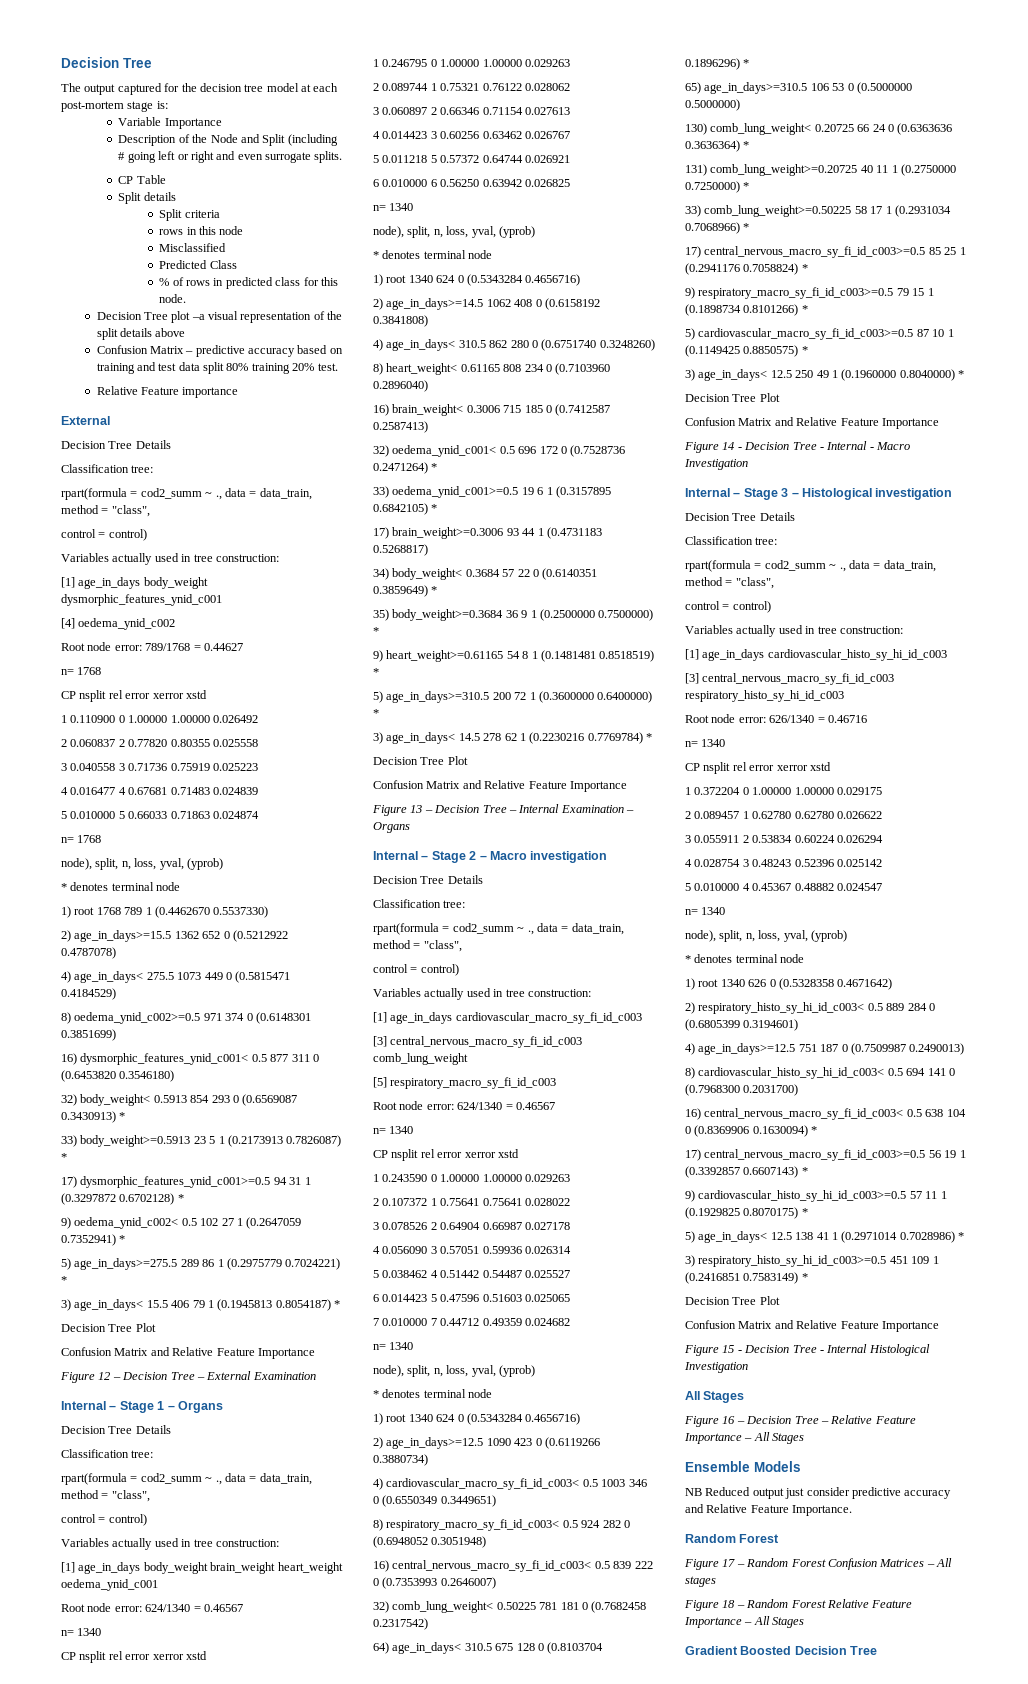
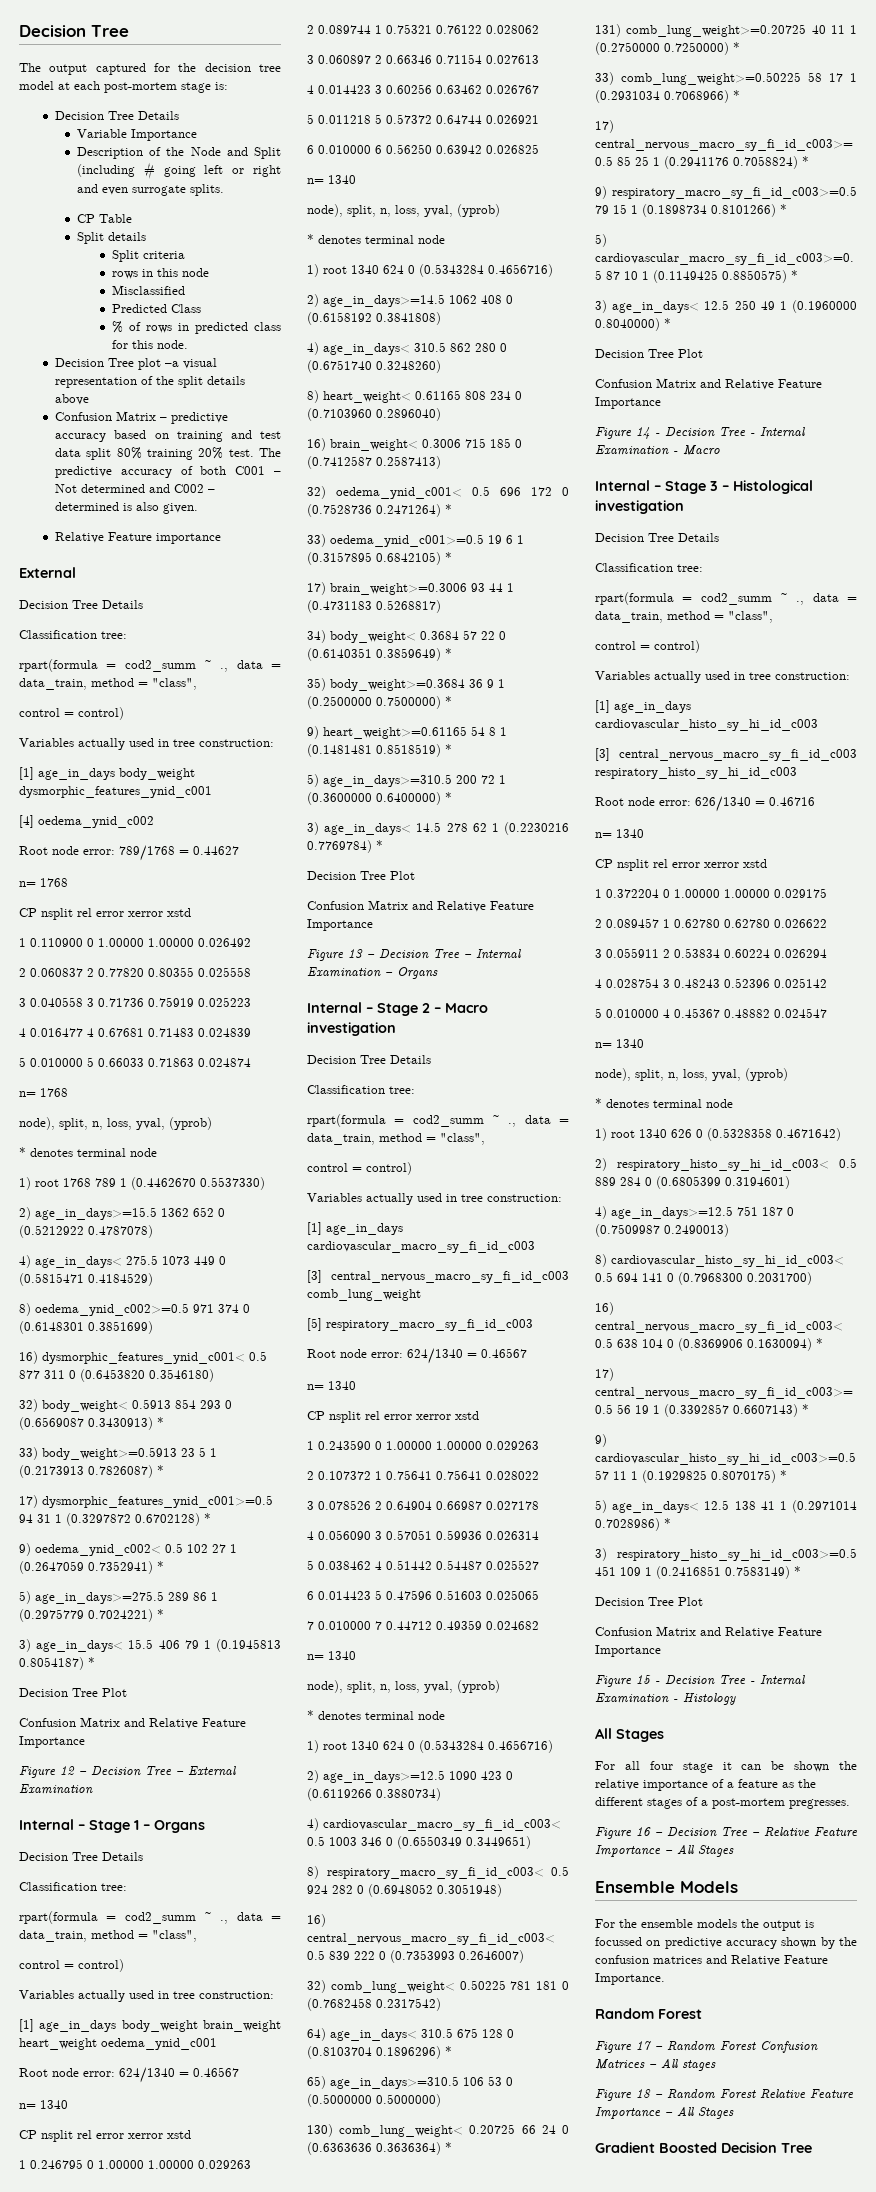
(168, 105) none -> [55,111,180,120] // Decision Tree Details
(338, 367) none -> [259,448,281,457] [55,466,281,478] [55,484,216,493] [55,502,199,514] The predictive accuracy of both C001 – Not determined and C002 – determined is also given.
[869,442,910,450] [684,459,748,470] - Macro Investigation -> [595,445,720,456] Examination - Macro
[868,1344,930,1356] [684,1362,748,1373] [685,1391,745,1403] Histological Investigation // All Stages -> [595,1693,736,1705] [595,1728,664,1742] [595,1761,857,1773] [595,1779,816,1791] [595,1797,850,1809] Examination - Histology // All Stages // For all four stage it can be shown the relative importance of a feature as the different stages of a post-mortem pregresses.
[685,1487,952,1499] NB Reduced output just consider predictive accuracy -> [595,1919,814,1931] [595,1937,857,1949] [595,1955,702,1964] For the ensemble models the output is focussed on predictive accuracy shown by the confusion matrices

